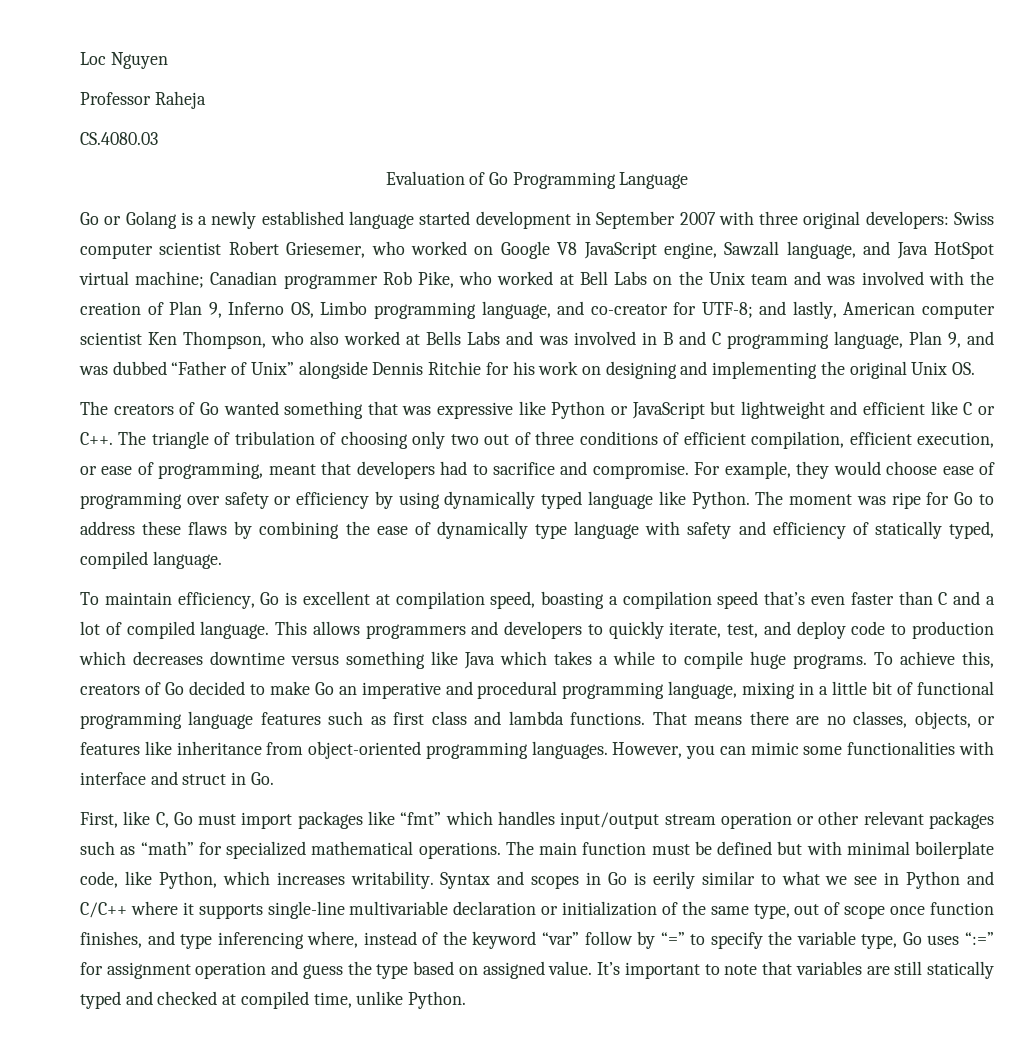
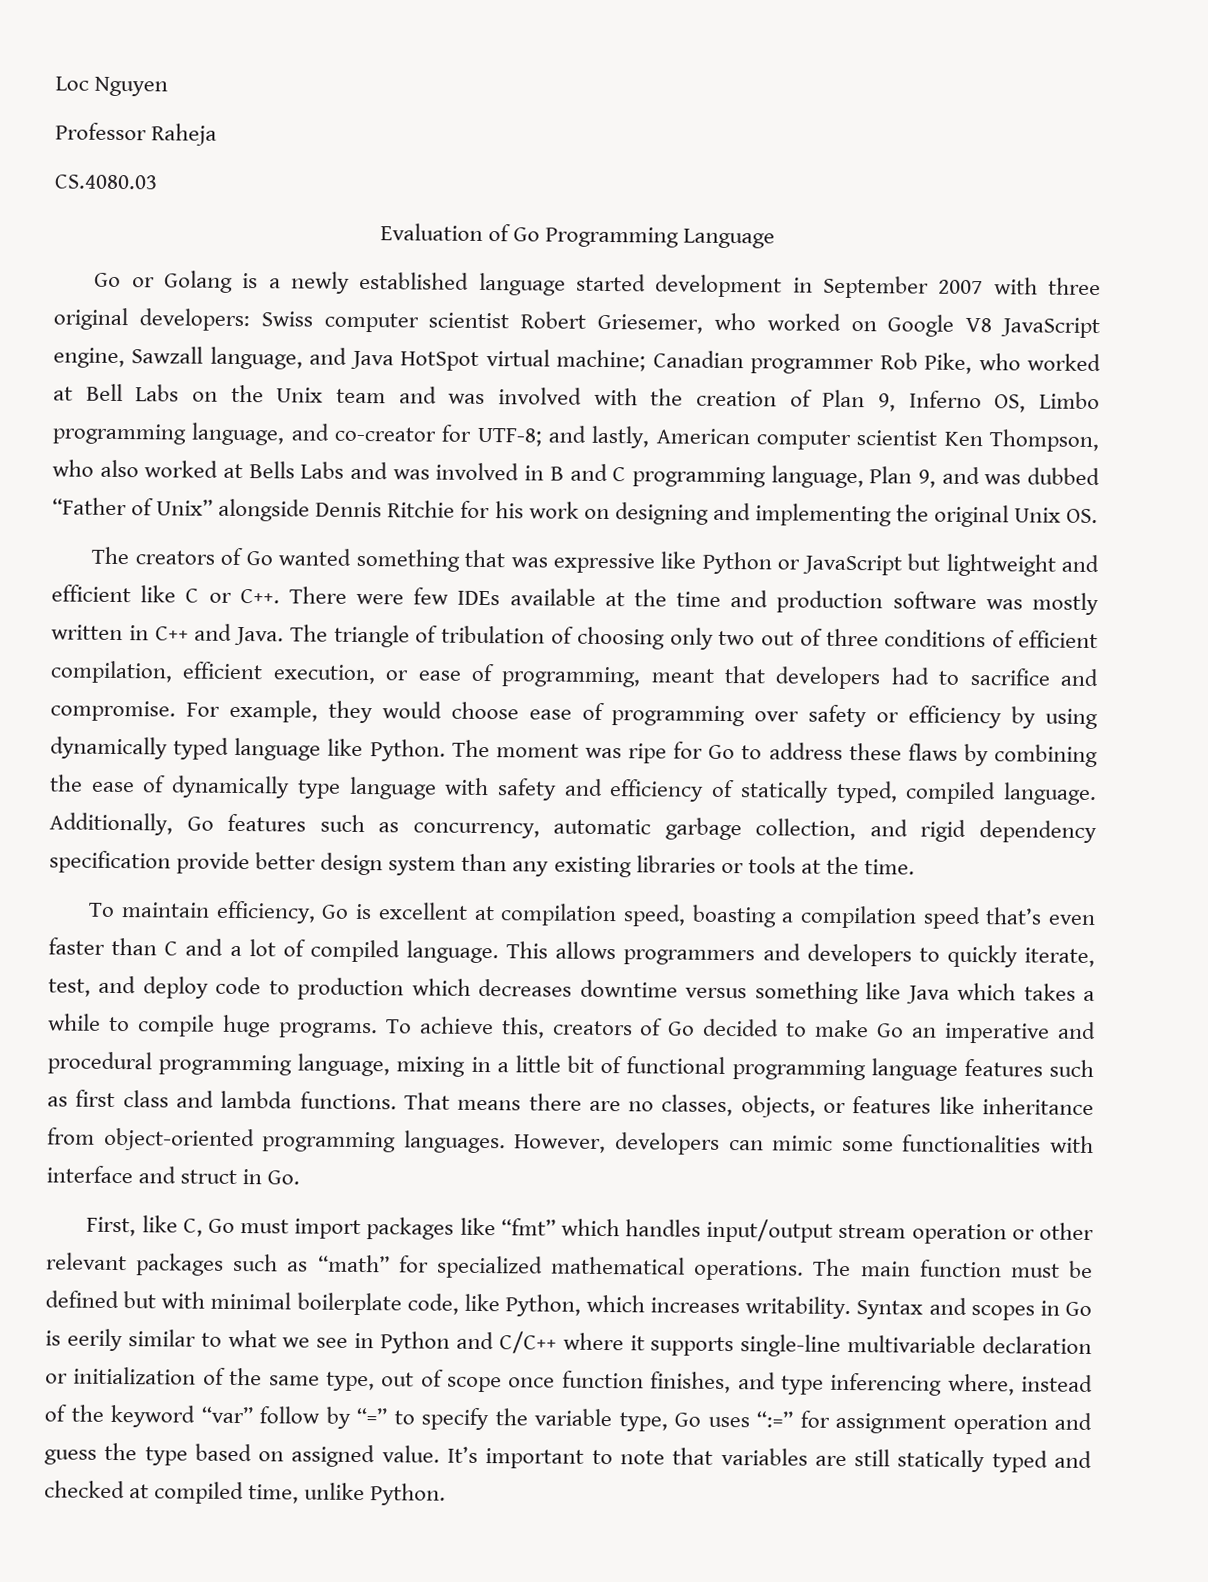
(113, 438) none -> [288,586,1099,616] [51,623,285,646] There were few IDEs available at the time and production software was mostly written in C++ and Java.
(222, 560) none -> [49,812,1097,844] [49,850,915,878] Additionally, Go features such as concurrency, automatic garbage collection, and rigid dependency specification provide better design system than any existing libraries or tools at the time.
[686,745,716,759] you -> [615,1132,721,1155] developers

